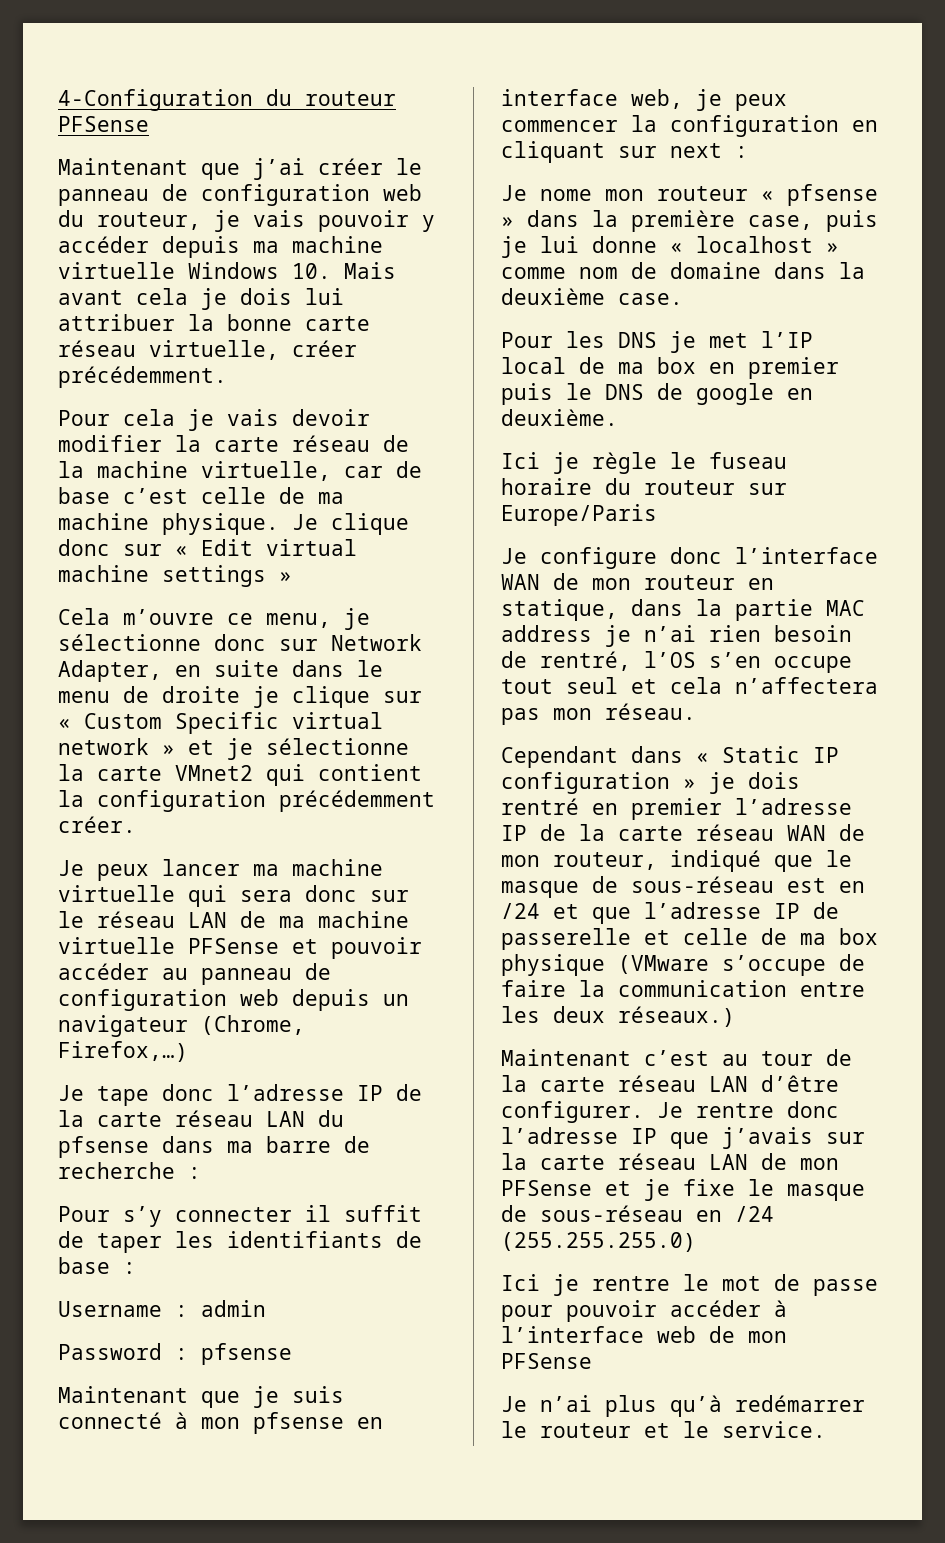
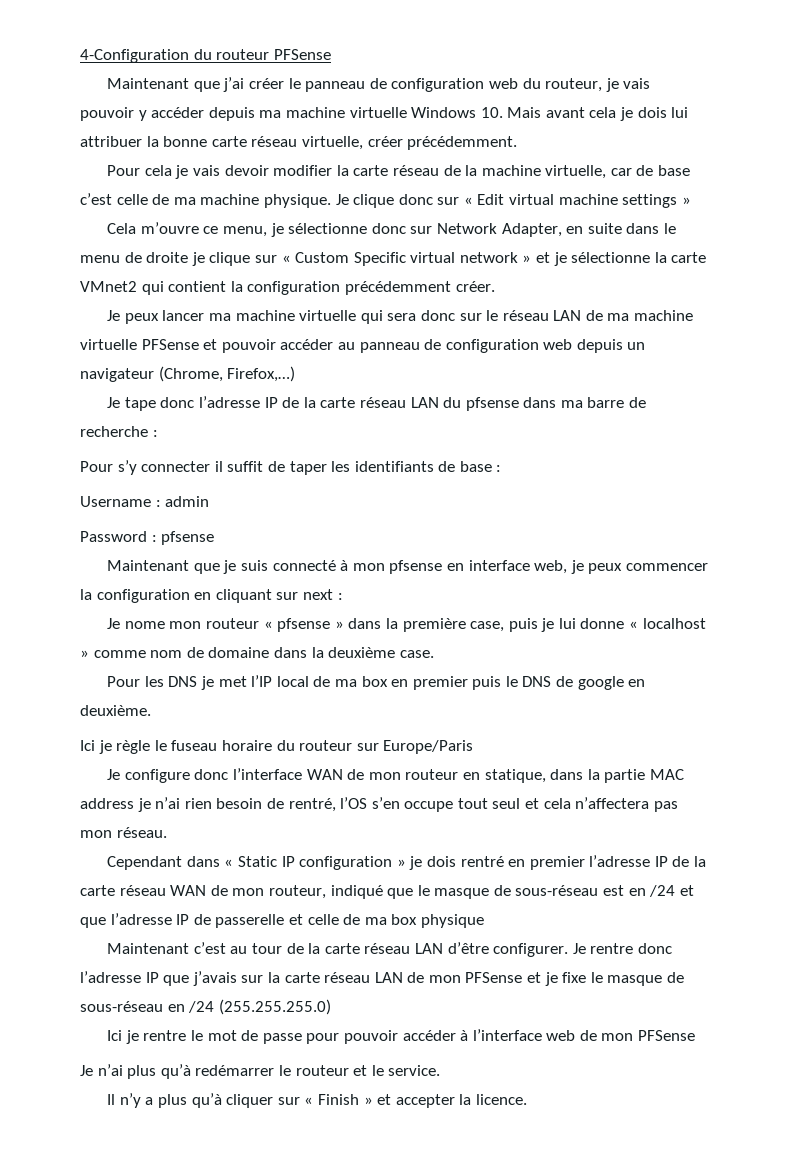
[618,954,865,976] [501,980,865,997] [501,1006,735,1027] (VMware s’occupe de faire la communication entre les deux réseaux.) -> (484, 921) none
(826, 1429) none -> [107,1093,527,1108] // Il n’y a plus qu’à cliquer sur « Finish » et accepter la licence.

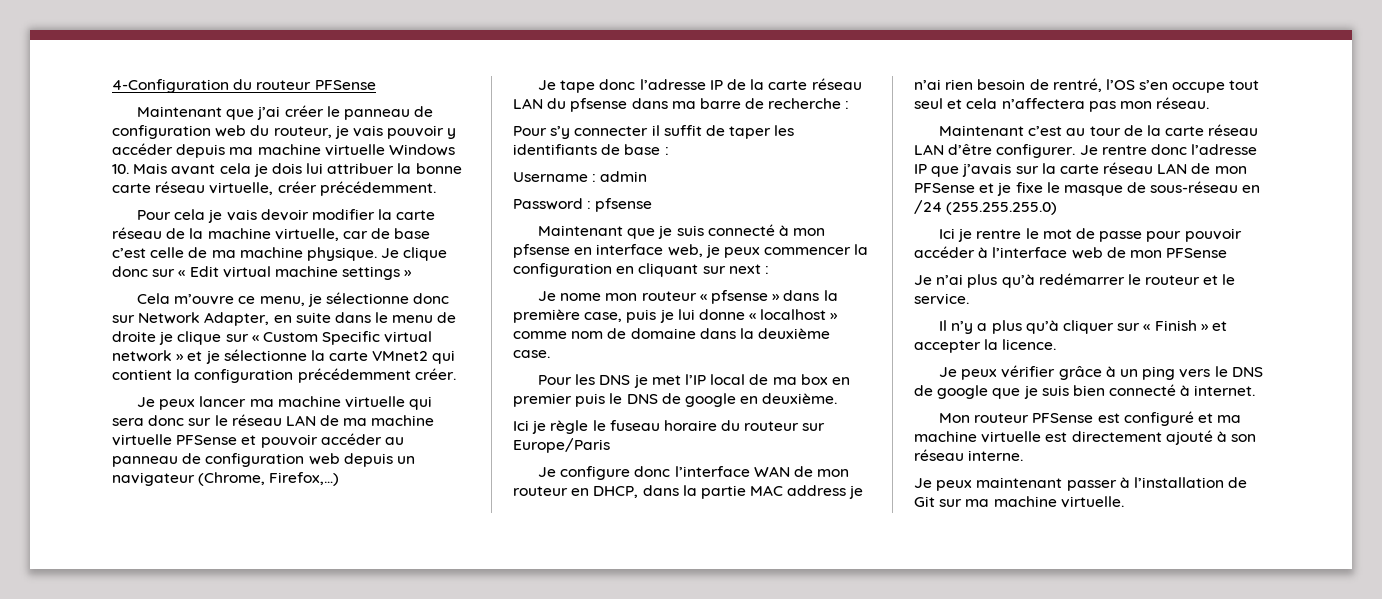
[484,769,546,783] statique, -> [593,486,639,498] DHCP,
[107,855,707,870] [80,885,694,899] [80,913,484,928] // Cependant dans « Static IP configuration » je dois rentré en premier l’adresse IP de la carte réseau WAN de mon routeur, indiqué que le masque de sous-réseau est en /24 et que l’adresse IP de passerelle et celle de ma box physique -> (1210, 103) none
(527, 1099) none -> [939,365,1263,380] [914,384,1256,399] [939,411,1242,426] [914,430,1257,445] [914,449,1024,461] [914,477,1248,491] [914,496,1124,508] // Je peux vérifier grâce à un ping vers le DNS de google que je suis bien connecté à internet. // Mon routeur PFSense est configuré et ma machine virtuelle est directement ajouté à son réseau interne. // Je peux maintenant passer à l’installation de Git sur ma machine virtuelle.

